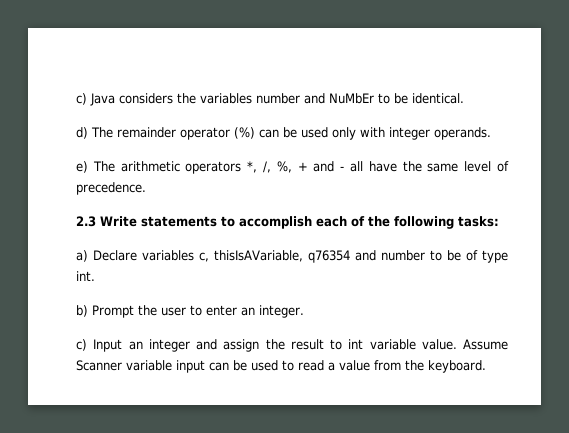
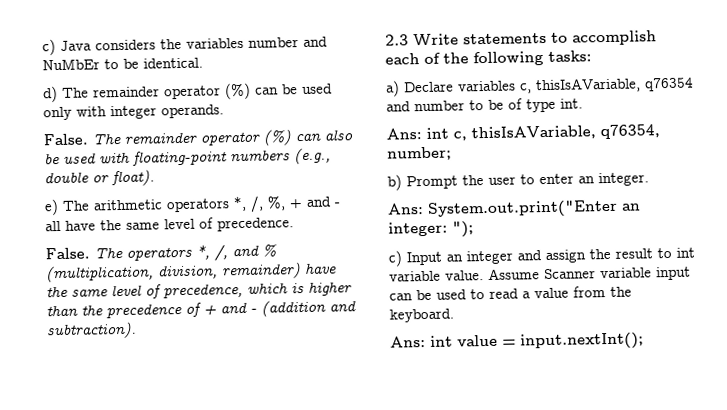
(491, 133) none -> [43,129,353,146] [44,147,331,166] [44,169,155,187] // False. The remainder operator (%) can also be used with floating-point numbers (e.g., double or float).
(146, 188) none -> [45,244,277,261] [45,262,337,283] [46,281,352,299] [46,299,356,319] [46,321,137,340] // False. The operators *, /, and % (multiplication, division, remainder) have the same level of precedence, which is higher than the precedence of + and - (addition and subtraction).
(95, 276) none -> [386,124,660,141] [387,146,452,161] // Ans: int c, thisIsAVariable, q76354, number;
(304, 311) none -> [387,199,641,218] [388,221,474,238] // Ans: System.out.print("Enter an integer: ");
(486, 366) none -> [390,332,644,351] // Ans: int value = input.nextInt();

